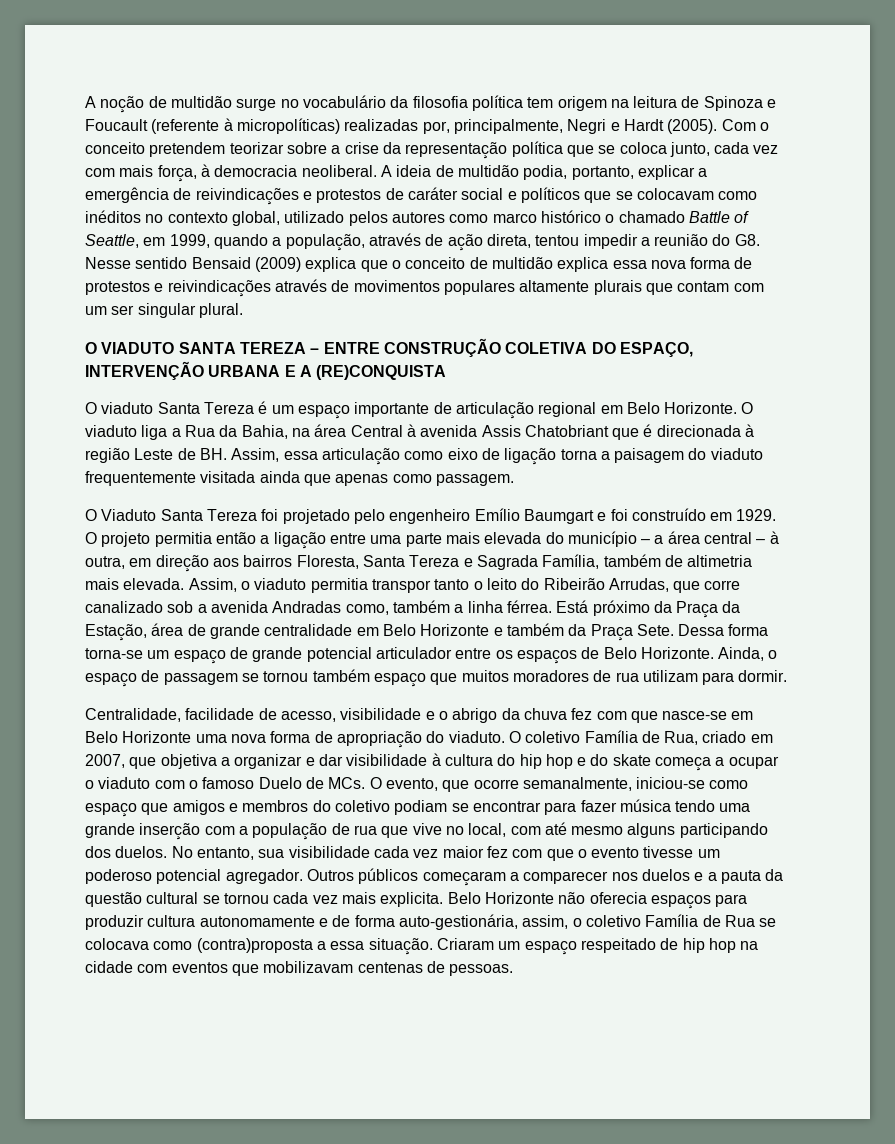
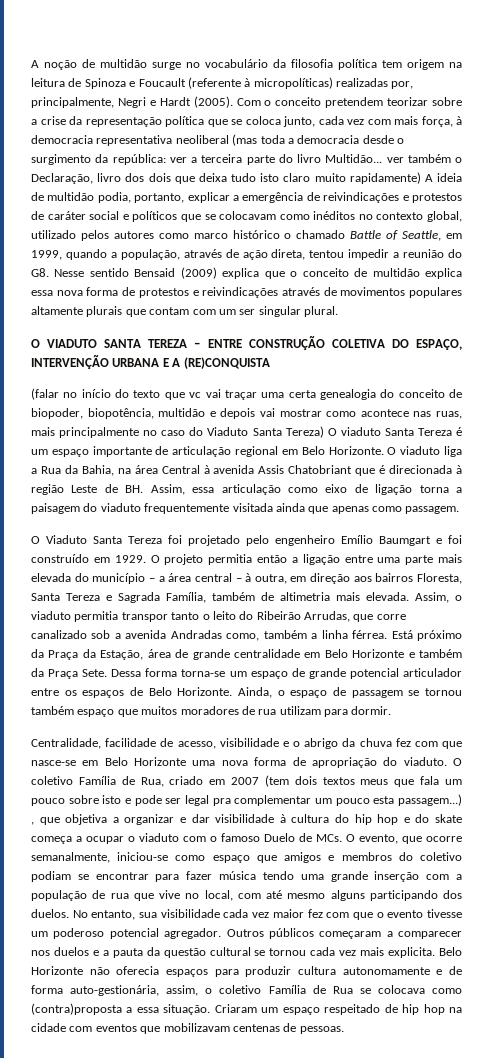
[301,165,377,177] neoliberal. -> [96,134,404,146] [31,154,462,165] [31,172,421,184] representativa neoliberal (mas toda a democracia desde o surgimento da república: ver a terceira parte do livro Multidão... ver também o Declaração, livro dos dois que deixa tudo isto claro muito rapidamente)
(447, 372) none -> [31,388,462,400] [31,408,463,419] [31,426,324,438] (falar no início do texto que vc vai traçar uma certa genealogia do conceito de biopoder, biopotência, multidão e depois vai mostrar como acontece nas ruas, mais principalmente no caso do Viaduto Santa Tereza)
[85,754,125,768] 2007, -> [231,775,463,787] [31,794,463,806] [31,822,34,825] 2007 (tem dois textos meus que fala um pouco sobre isto e pode ser legal pra complementar um pouco esta passagem...) ,

